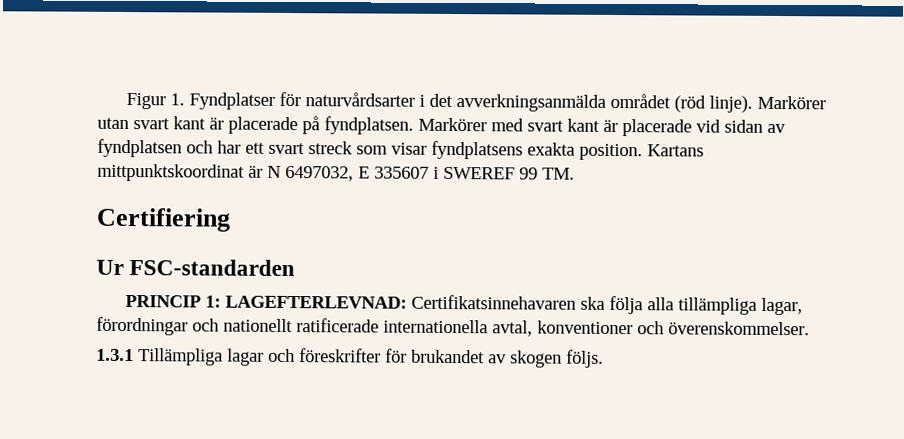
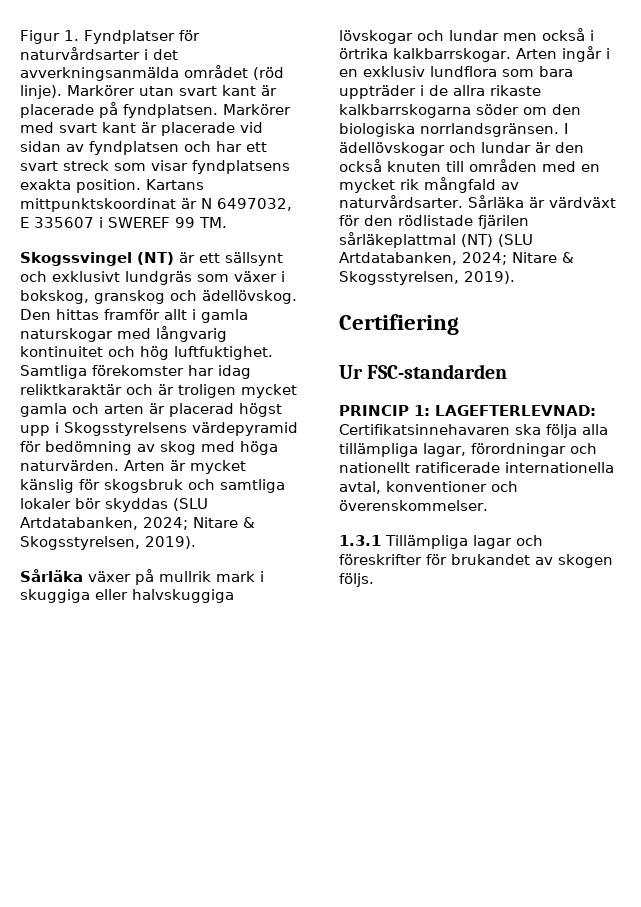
(575, 173) none -> [20,252,283,266] [20,271,285,285] [20,290,297,304] [20,309,248,323] [20,326,227,342] [20,346,273,360] [20,365,251,379] [20,384,297,398] [20,403,282,417] [20,422,298,436] [20,441,278,455] [20,460,246,474] [20,479,285,493] [20,498,208,512] [20,517,255,530] [20,536,196,550] [20,569,264,585] [20,589,234,603] [339,28,594,44] [339,46,610,62] [339,66,573,77] [339,85,541,99] [339,104,581,118] [339,123,568,137] [339,142,584,156] [339,159,600,172] [339,177,519,193] [339,195,616,208] [339,215,529,229] [339,232,533,248] [339,252,574,265] [339,271,515,285] // Skogssvingel (NT) är ett sällsynt och exklusivt lundgräs som växer i bokskog, granskog och ädellövskog. Den hittas framför allt i gamla naturskogar med långvarig kontinuitet och hög luftfuktighet. Samtliga förekomster har idag reliktkaraktär och är troligen mycket gamla och arten är placerad högst upp i Skogsstyrelsens värdepyramid för bedömning av skog med höga naturvärden. Arten är mycket känslig för skogsbruk och samtliga lokaler bör skyddas (SLU Artdatabanken, 2024; Nitare & Skogsstyrelsen, 2019). // Sårläka växer på mullrik mark i skuggiga eller halvskuggiga lövskogar och lundar men också i örtrika kalkbarrskogar. Arten ingår i en exklusiv lundflora som bara uppträder i de allra rikaste kalkbarrskogarna söder om den biologiska norrlandsgränsen. I ädellövskogar och lundar är den också knuten till områden med en mycket rik mångfald av naturvårdsarter. Sårläka är värdväxt för den rödlistade fjärilen sårläkeplattmal (NT) (SLU Artdatabanken, 2024; Nitare & Skogsstyrelsen, 2019).

